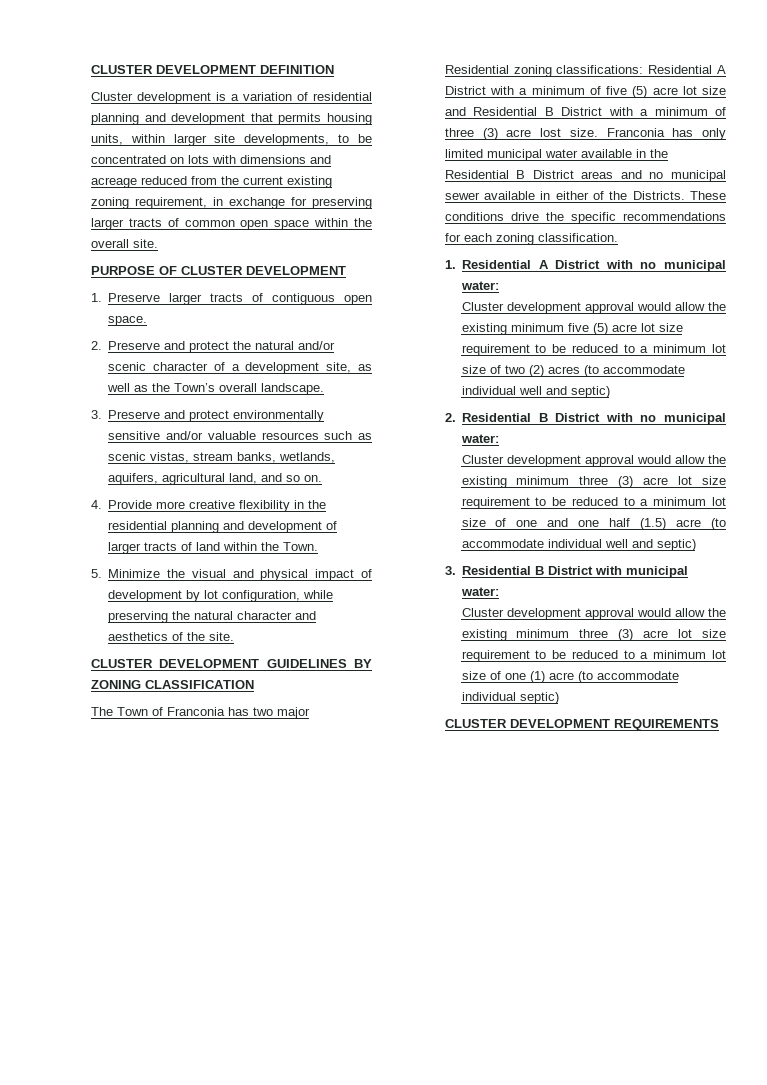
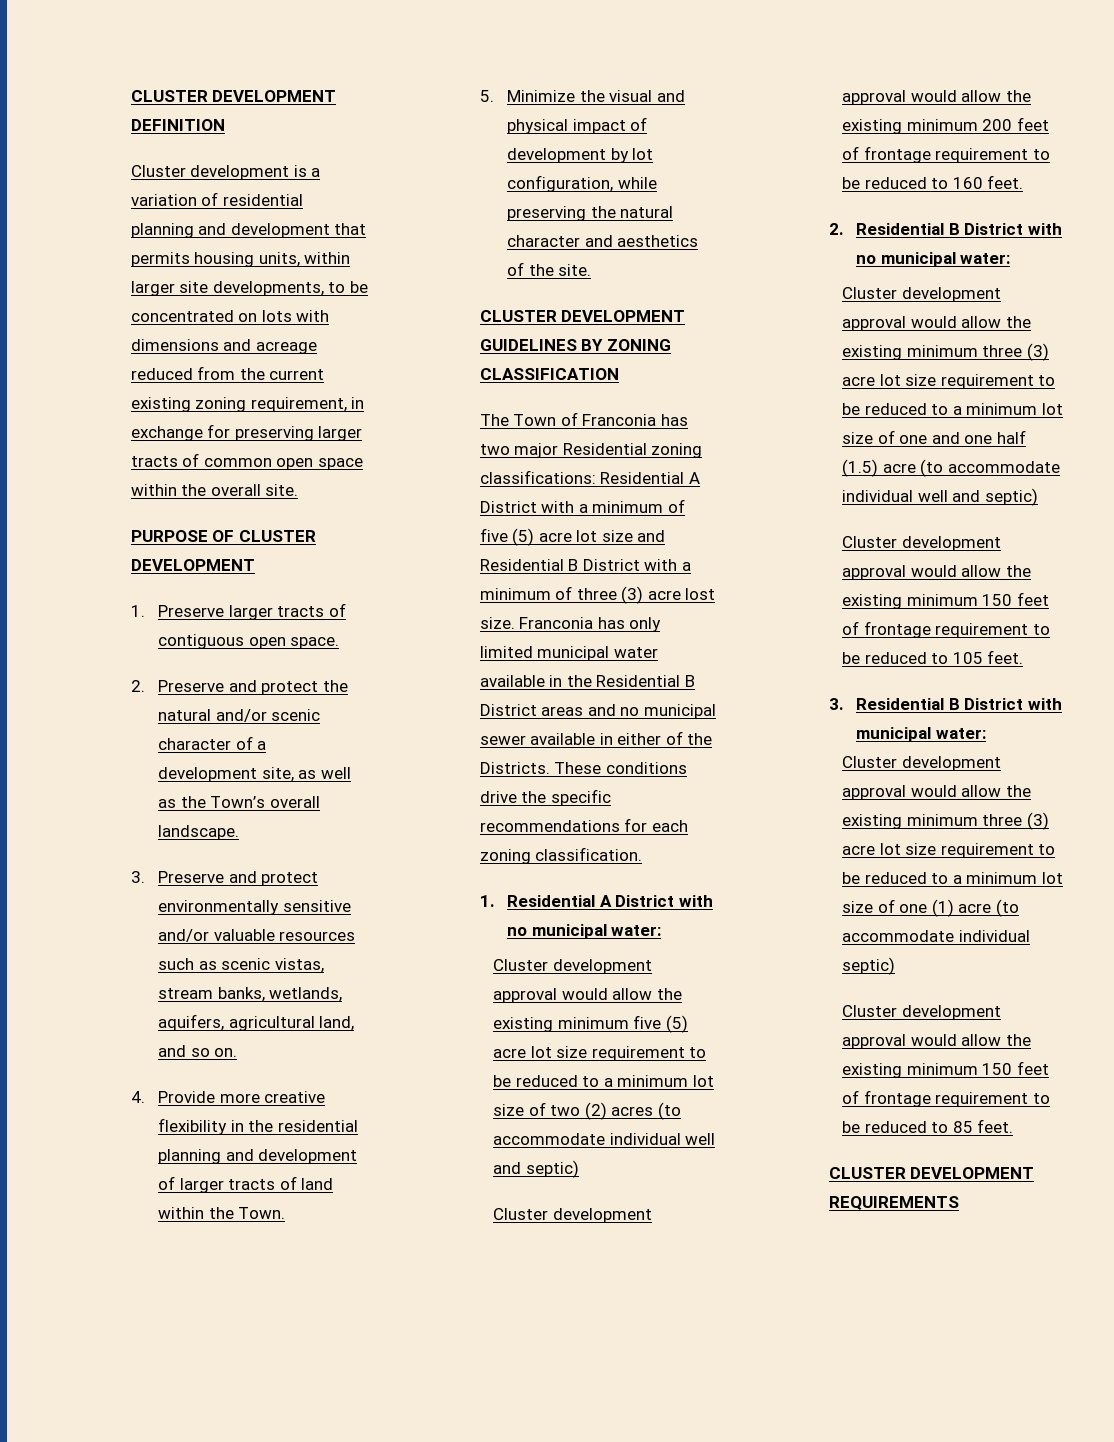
(610, 392) none -> [493,1208,652,1223] [842,90,1031,105] [842,117,1049,134] [842,146,1050,163] [842,175,1024,189] // Cluster development approval would allow the existing minimum 200 feet of frontage requirement to be reduced to 160 feet.
(696, 545) none -> [842,536,1001,551] [842,565,1031,580] [842,592,1049,609] [842,621,1050,638] [842,650,1024,664] // Cluster development approval would allow the existing minimum 150 feet of frontage requirement to be reduced to 105 feet.
(559, 698) none -> [842,1005,1001,1020] [842,1034,1031,1049] [842,1061,1049,1078] [842,1090,1050,1107] [842,1119,1014,1133] // Cluster development approval would allow the existing minimum 150 feet of frontage requirement to be reduced to 85 feet.

